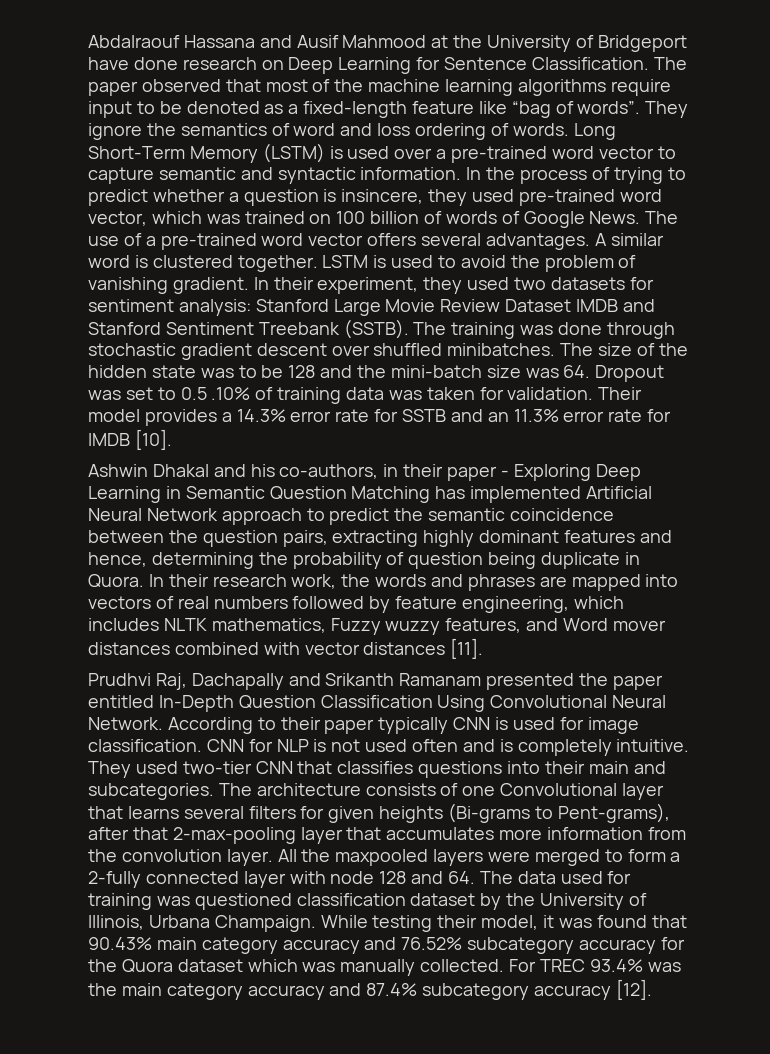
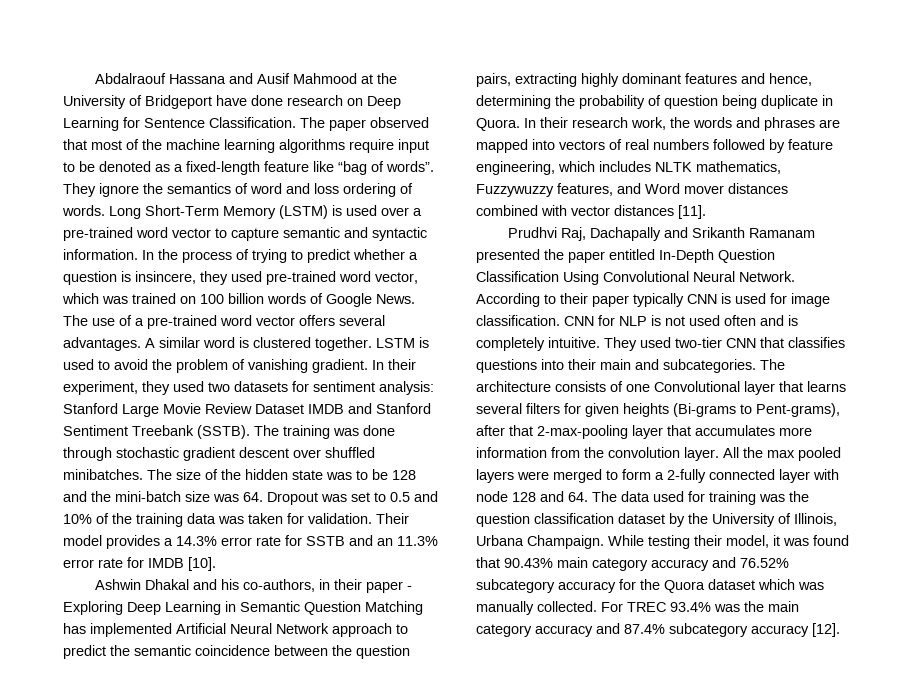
[424,211,443,224] of -> (264, 298) none
[211,387,274,400] .10% of -> [414,491,438,502] [63,513,132,524] and 10% of the
[330,618,441,635] Fuzzy wuzzy -> [476,184,554,197] Fuzzywuzzy
[335,849,429,866] maxpooled -> [767,447,841,461] max pooled
[194,893,292,910] questioned -> [789,491,809,502] [476,513,530,527] the question

